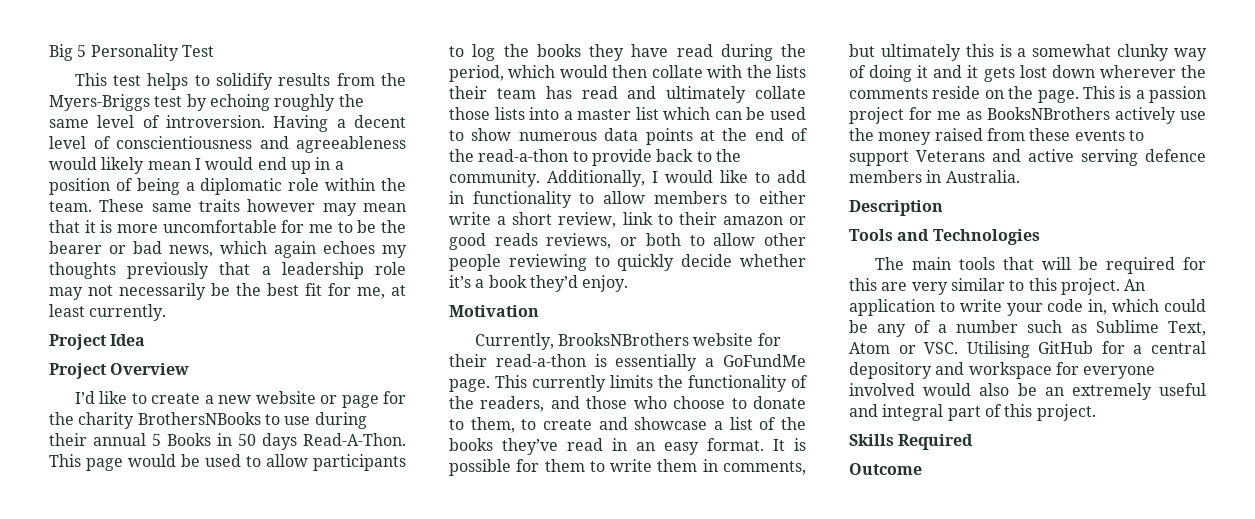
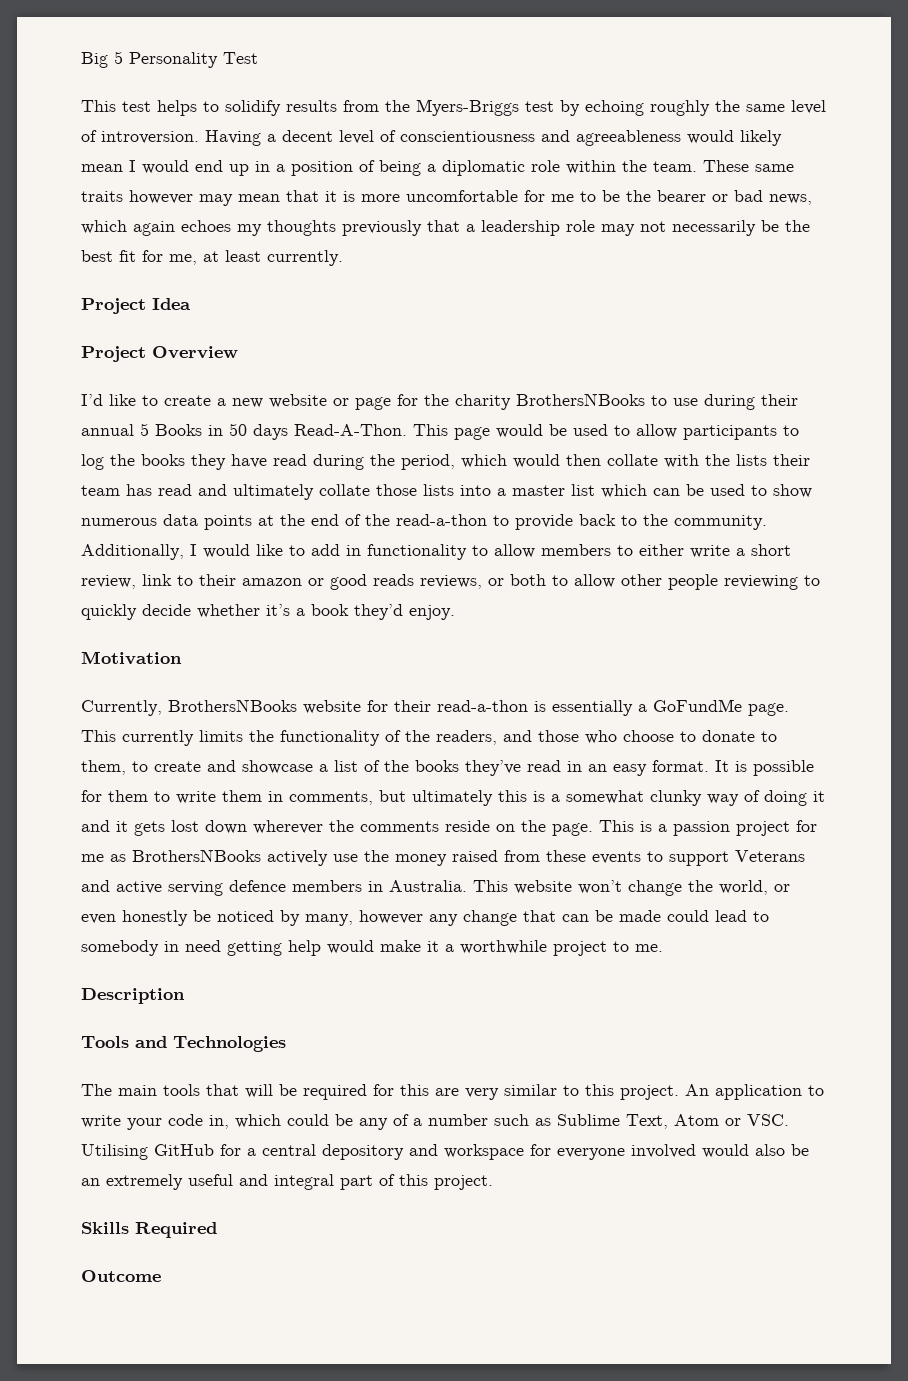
[558,333,690,346] BrooksNBrothers -> [168,699,297,712] BrothersNBooks
[987,107,1110,120] BooksNBrothers -> [132,849,261,862] BrothersNBooks
(1020, 176) none -> [473,880,790,896] [81,910,769,926] [81,940,663,956] This website won’t change the world, or even honestly be noticed by many, however any change that can be made could lead to somebody in need getting help would make it a worthwhile project to me.

